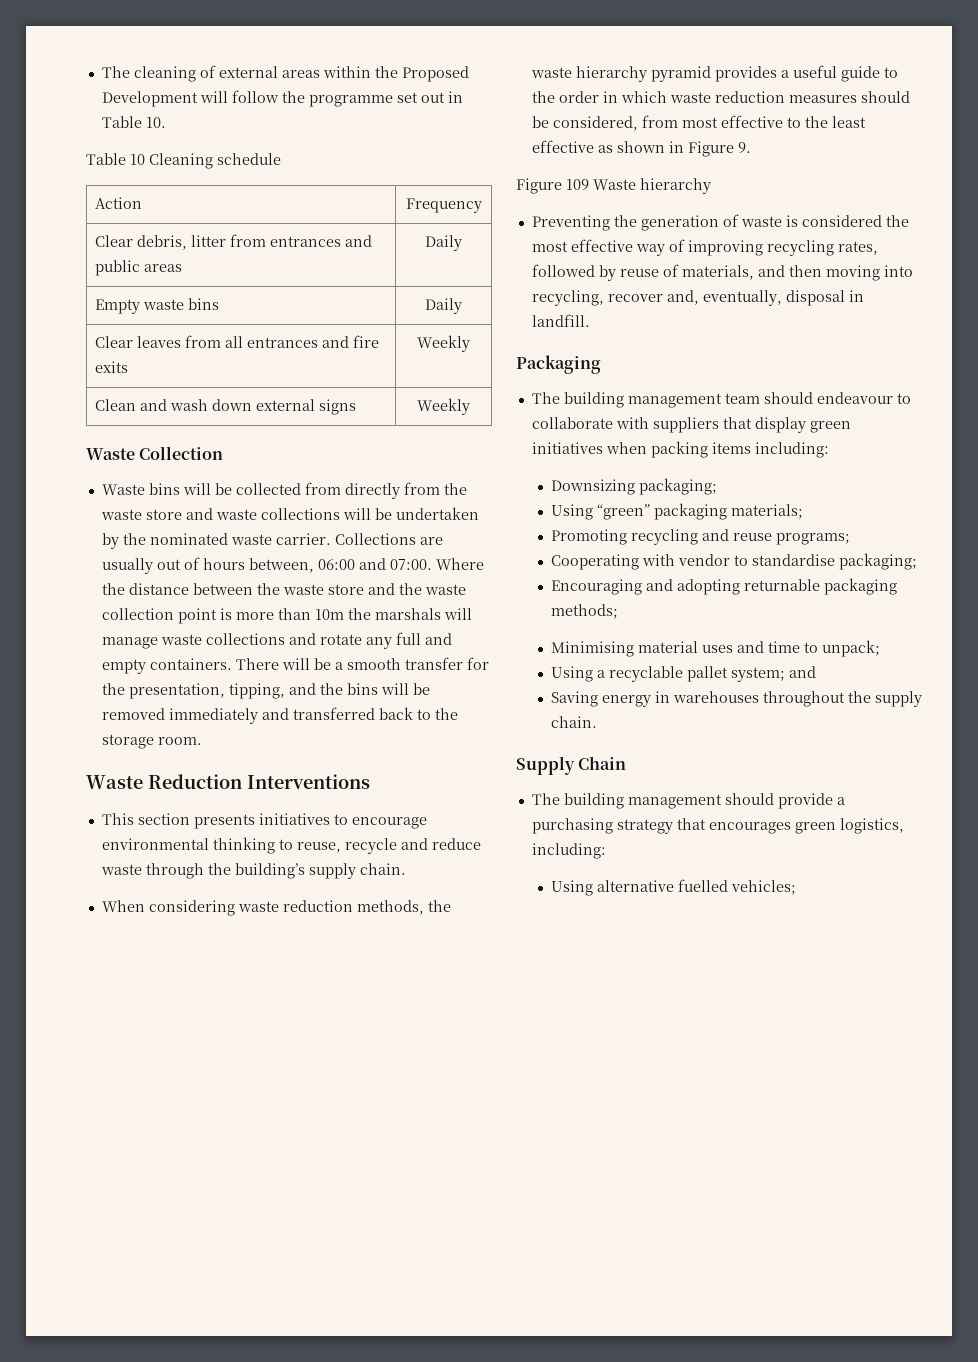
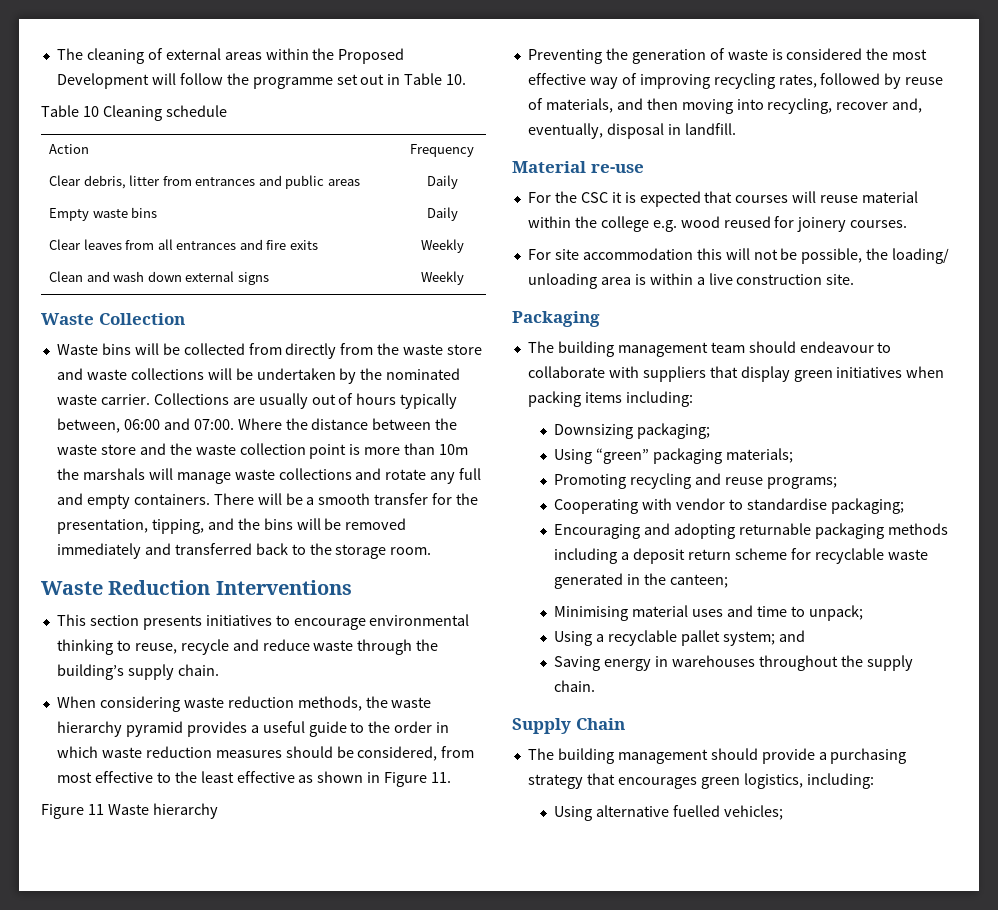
(245, 564) none -> [400,393,458,409] typically
[737,142,751,153] [516,178,589,194] 9. // Figure 109 -> [431,772,452,783] [41,804,104,819] 11. // Figure 11
(590, 320) none -> [512,161,644,173] [527,191,919,207] [527,216,908,232] [527,248,950,264] [527,273,855,289] // Material re-use // For the CSC it is expected that courses will reuse material within the college e.g. wood reused for joinery courses. // For site accommodation this will not be possible, the loading/ unloading area is within a live construction site.
[550,604,618,619] methods; -> [887,523,948,535] [554,548,928,564] [554,573,729,589] methods including a deposit return scheme for recyclable waste generated in the canteen;

